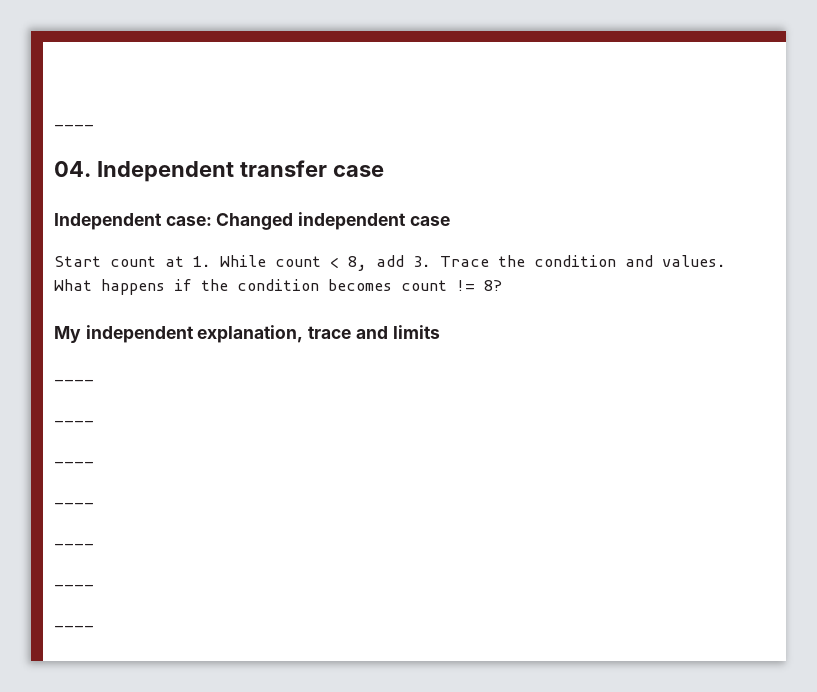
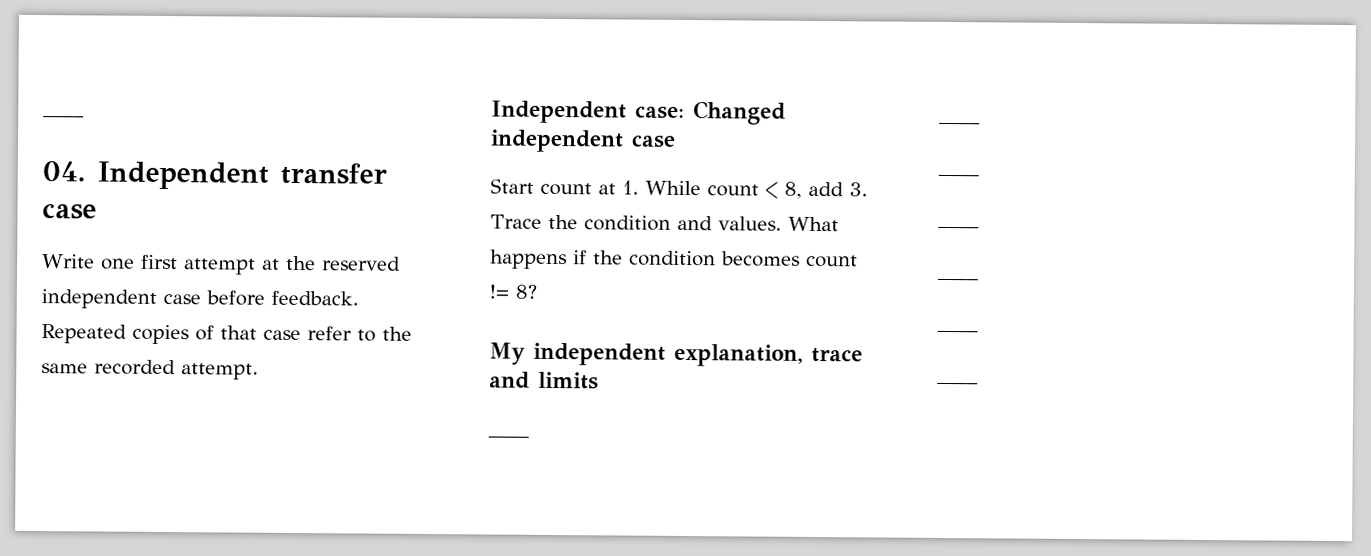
(384, 171) none -> [42,254,401,275] [41,289,359,309] [41,324,412,345] [41,359,259,380] // Write one first attempt at the reserved independent case before feedback. Repeated copies of that case refer to the same recorded attempt.

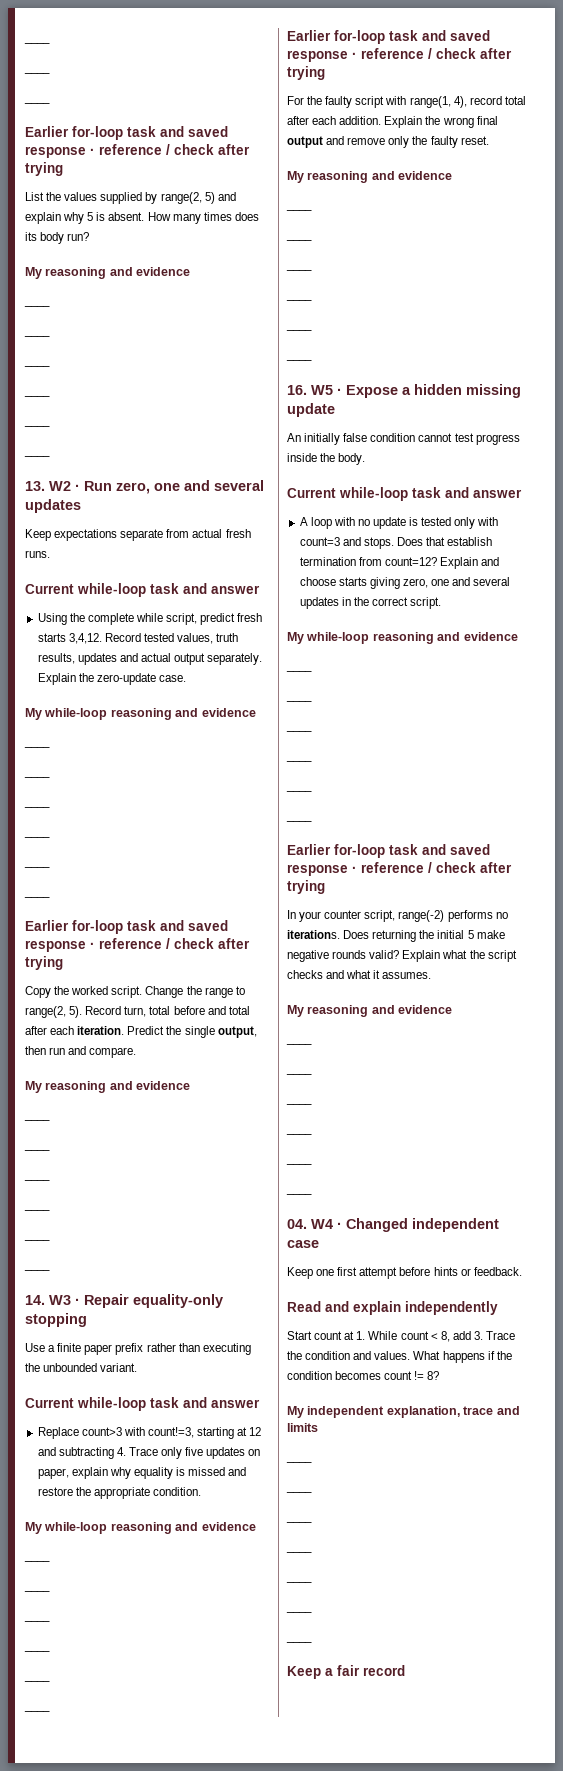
[43,115,84,118] [42,161,387,190] [42,203,97,220] [42,254,95,269] ____ // 04. Independent transfer case // Write -> [24,41,50,44] [24,71,50,74] [24,101,50,104] [25,126,228,140] [25,144,250,158] [25,162,63,176] [25,192,236,204] [25,212,259,224] [25,232,90,244] [25,267,191,279] [24,304,50,307] [24,334,50,337] [24,364,50,367] [24,394,50,397] [24,424,50,427] [24,454,50,457] [25,480,264,494] [25,499,81,513] [25,529,251,541] [25,550,50,558] [25,583,260,597] [37,613,263,625] [37,633,239,644] [37,653,263,665] [37,673,186,685] [25,708,256,720] [24,745,50,748] [24,775,50,778] [24,805,50,808] [24,835,50,838] [24,865,50,868] [24,895,50,898] [25,920,228,934] [25,938,250,952] [25,956,63,970] [25,986,245,998] [25,1006,250,1018] [25,1026,257,1038] [25,1046,137,1058] [25,1081,191,1093] [24,1118,50,1121] [24,1148,50,1151] [24,1178,50,1181] [24,1208,50,1211] [24,1238,50,1241] [24,1268,50,1271] [25,1294,223,1308] [25,1313,87,1327] [25,1343,251,1355] [25,1363,138,1372] [25,1397,260,1411] [37,1427,262,1439] [37,1447,261,1459] [37,1467,247,1479] [37,1487,201,1499] [25,1522,256,1534] [24,1559,50,1562] [24,1589,50,1592] [24,1619,50,1622] [24,1649,50,1652] [24,1679,50,1682] [24,1709,50,1712] [287,30,490,44] [287,48,512,62] [287,66,325,80] [287,96,526,108] [287,116,498,128] [287,136,489,148] [287,171,453,183] [286,208,312,211] [286,238,312,241] [286,268,312,271] [286,298,312,301] [286,328,312,331] [286,358,312,361] [287,384,521,398] [287,403,335,417] [287,433,520,445] [287,453,366,465] [287,487,522,501] [299,517,499,529] [299,537,493,549] [299,557,500,569] [299,577,511,589] [299,597,442,609] [287,632,518,644] [286,669,312,672] [286,699,312,702] [286,729,312,732] [286,759,312,762] [286,789,312,792] [286,819,312,822] [287,844,490,858] [287,862,512,876] [287,880,325,894] [287,910,508,922] [287,930,505,942] [287,950,517,962] [287,970,432,979] [287,1005,453,1017] [286,1042,312,1045] [286,1072,312,1075] [286,1102,312,1105] [286,1132,312,1135] [286,1162,312,1165] [286,1192,312,1195] [287,1218,499,1232] [287,1240,319,1248] [287,1267,313,1279] ____ // ____ // ____ // Earlier for-loop task and saved response · reference / check after trying // List the values supplied by range(2, 5) and explain why 5 is absent. How many times does its body run? // My reasoning and evidence // ____ // ____ // ____ // ____ // ____ // ____ // 13. W2 · Run zero, one and several updates // Keep expectations separate from actual fresh runs. // Current while-loop task and answer // Using the complete while script, predict fresh starts 3,4,12. Record tested values, truth results, updates and actual output separately. Explain the zero-update case. // My while-loop reasoning and evidence // ____ // ____ // ____ // ____ // ____ // ____ // Earlier for-loop task and saved response · reference / check after trying // Copy the worked script. Change the range to range(2, 5). Record turn, total before and total after each iteration. Predict the single output, then run and compare. // My reasoning and evidence // ____ // ____ // ____ // ____ // ____ // ____ // 14. W3 · Repair equality-only stopping // Use a finite paper prefix rather than executing the unbounded variant. // Current while-loop task and answer // Replace count>3 with count!=3, starting at 12 and subtracting 4. Trace only five updates on paper, explain why equality is missed and restore the appropriate condition. // My while-loop reasoning and evidence // ____ // ____ // ____ // ____ // ____ // ____ // Earlier for-loop task and saved response · reference / check after trying // For the faulty script with range(1, 4), record total after each addition. Explain the wrong final output and remove only the faulty reset. // My reasoning and evidence // ____ // ____ // ____ // ____ // ____ // ____ // 16. W5 · Expose a hidden missing update // An initially false condition cannot test progress inside the body. // Current while-loop task and answer // A loop with no update is tested only with count=3 and stops. Does that establish termination from count=12? Explain and choose starts giving zero, one and several updates in the correct script. // My while-loop reasoning and evidence // ____ // ____ // ____ // ____ // ____ // ____ // Earlier for-loop task and saved response · reference / check after trying // In your counter script, range(-2) performs no iterations. Does returning the initial 5 make negative rounds valid? Explain what the script checks and what it assumes. // My reasoning and evidence // ____ // ____ // ____ // ____ // ____ // ____ // 04. W4 · Changed independent case // Keep
[261,255,401,271] [41,289,359,309] [41,324,412,345] [41,359,259,380] [491,100,786,125] [490,129,676,153] at the reserved independent case before feedback. Repeated copies of that case refer to the same recorded attempt. // Independent case: Changed independent case -> [399,1267,522,1276] [287,1301,498,1315] before hints or feedback. // Read and explain independently
(978, 383) none -> [287,1665,405,1679] // Keep a fair record

